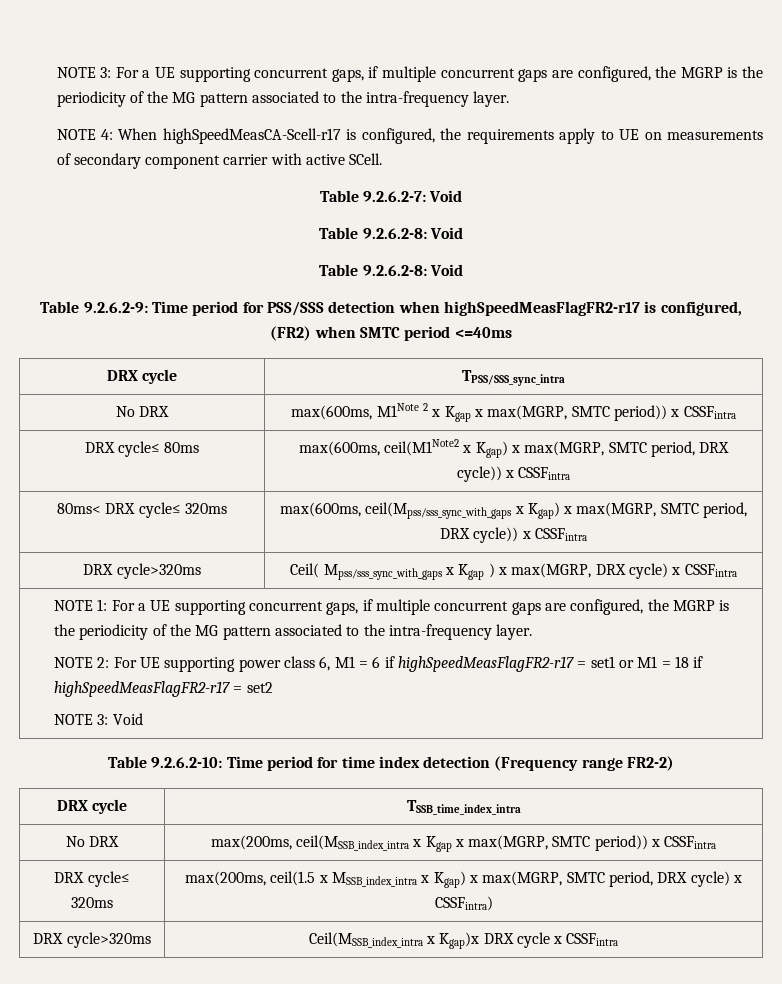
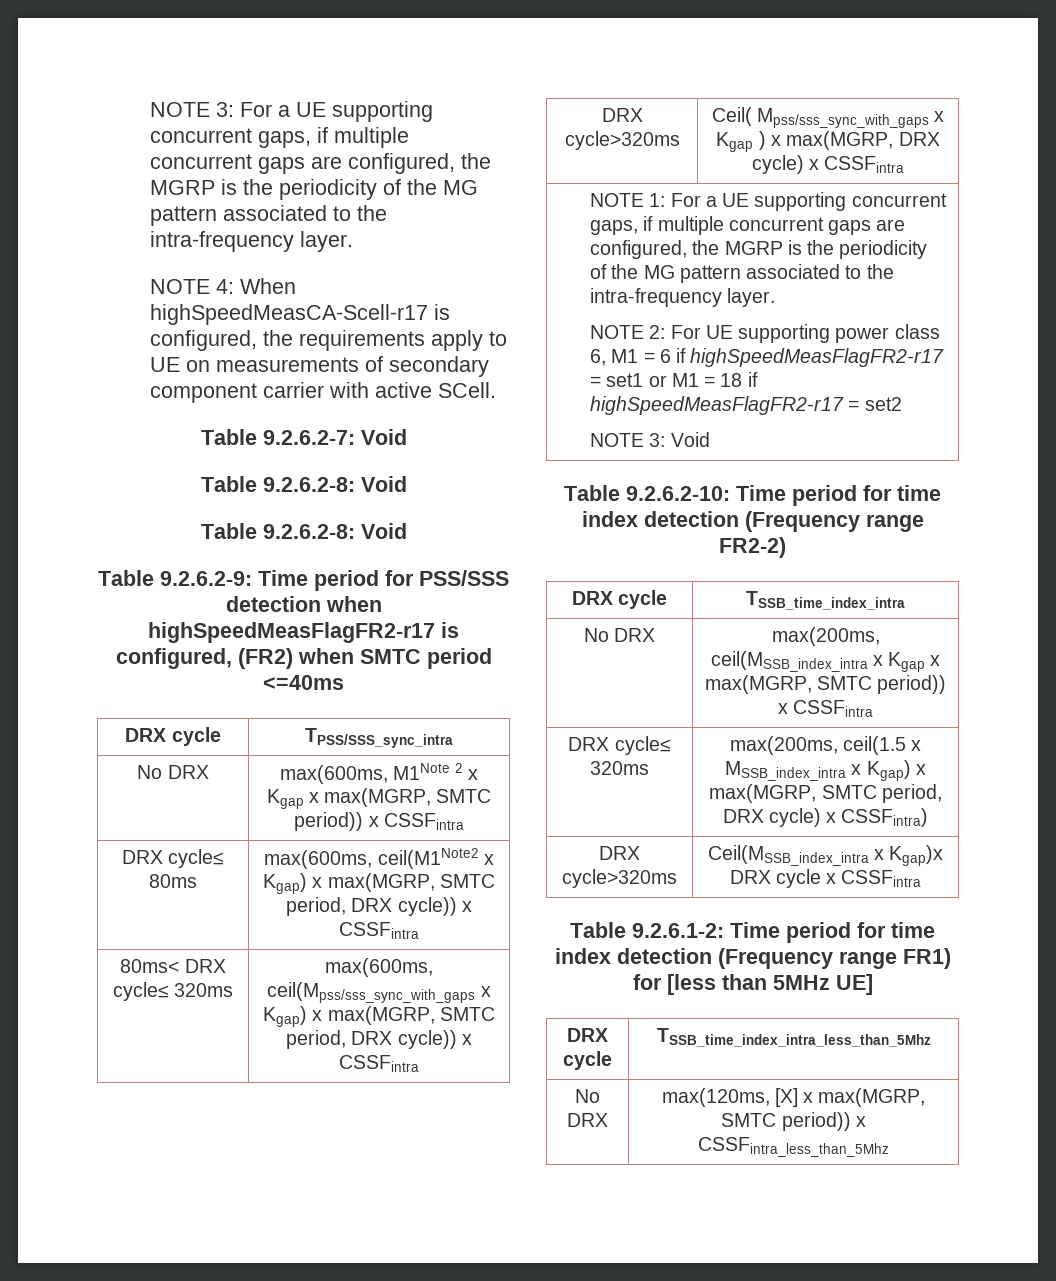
(619, 939) none -> [570,922,935,943] [554,948,951,969] [632,974,873,995] [567,1028,608,1042] [563,1051,612,1070] [656,1028,931,1047] [575,1089,600,1103] [567,1113,608,1127] [661,1088,926,1107] [721,1112,866,1131] [698,1137,889,1157] // Table 9.2.6.1-2: Time period for time index detection (Frequency range FR1) for [less than 5MHz UE] // DRX cycle | TSSB_time_index_intra_less_than_5Mhz // No DRX | max(120ms, [X] x max(MGRP, SMTC period)) x CSSFintra_less_than_5Mhz

